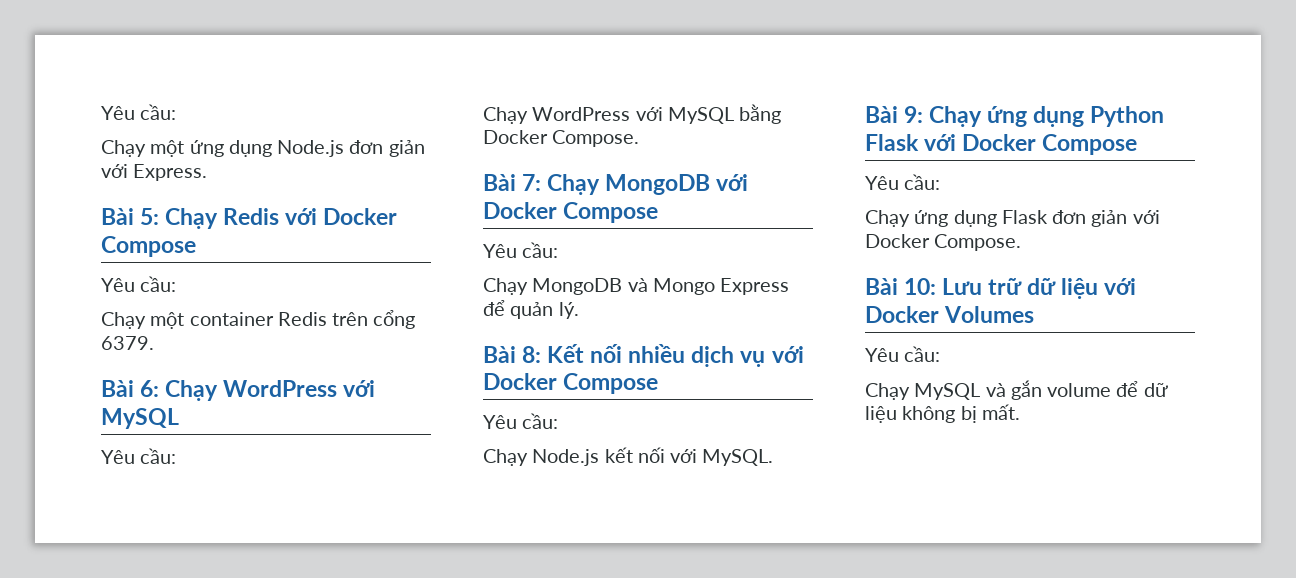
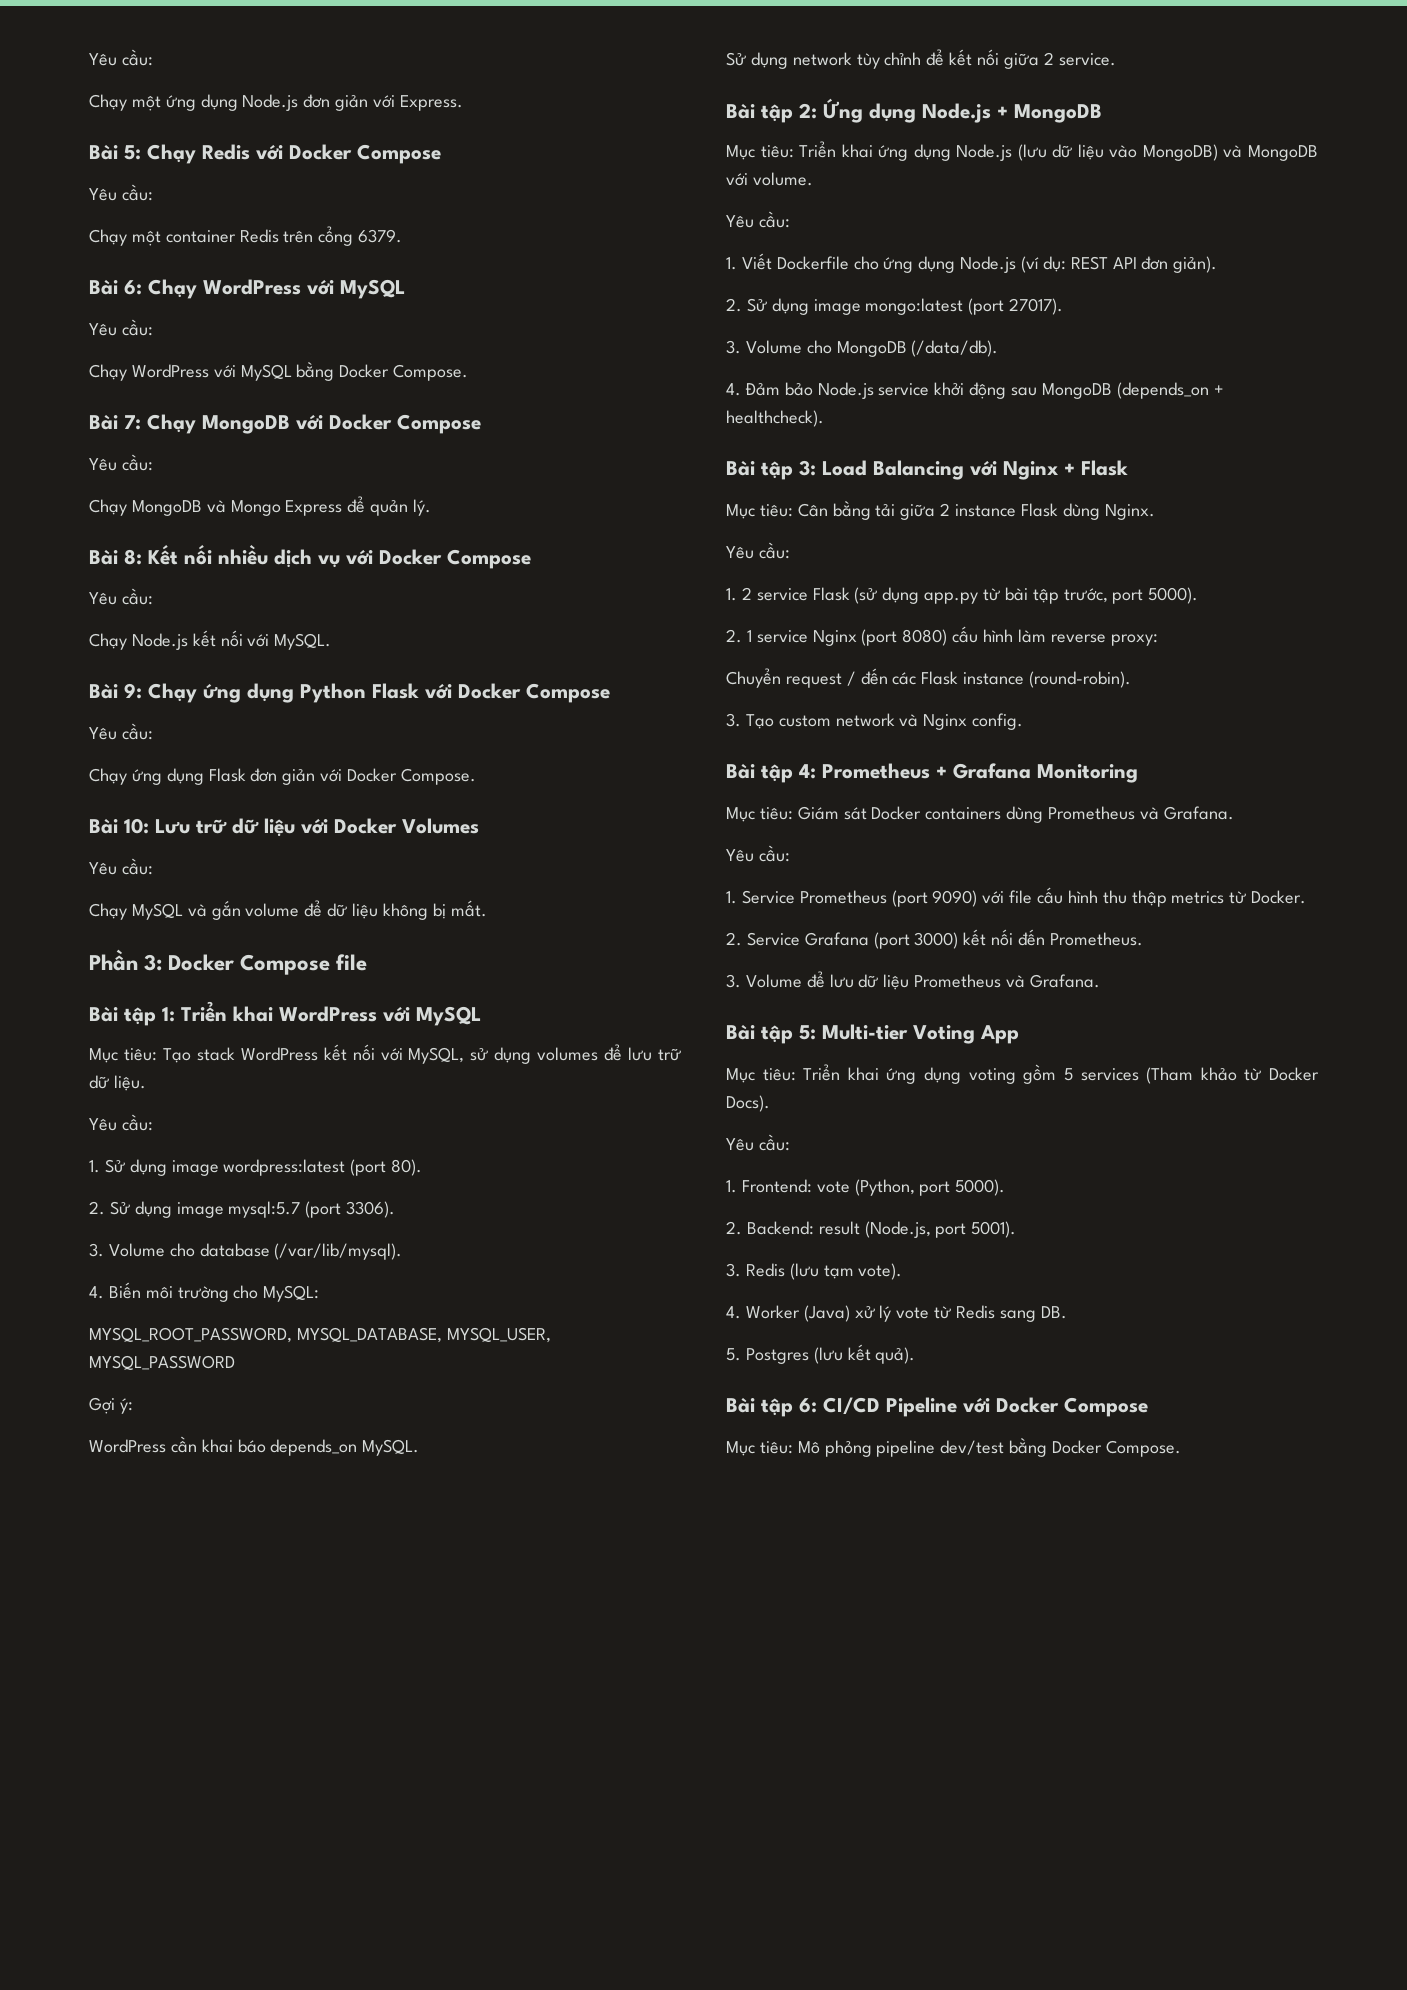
(1020, 412) none -> [89,949,368,975] [89,1001,481,1026] [89,1044,682,1064] [89,1075,146,1091] [89,1114,153,1131] [89,1159,423,1176] [89,1201,396,1218] [89,1243,403,1260] [89,1282,320,1302] [89,1327,551,1343] [89,1355,235,1370] [89,1397,133,1414] [89,1436,420,1456] [726,49,1116,69] [726,98,1102,123] [726,141,1318,161] [726,172,813,186] [726,211,790,228] [726,253,1218,273] [726,298,1064,315] [726,340,999,357] [726,382,1224,399] [726,410,824,427] [726,460,1128,480] [726,500,1155,520] [726,542,790,559] [726,587,1199,604] [726,626,1158,646] [726,668,1132,688] [726,713,1024,730] [726,763,1138,783] [726,806,1234,823] [726,845,790,862] [726,887,1307,907] [726,929,1143,949] [726,971,1100,990] [726,1024,1019,1044] [726,1064,1319,1084] [726,1095,770,1112] [726,1134,790,1151] [726,1179,1006,1196] [726,1221,1017,1238] [726,1263,903,1280] [726,1305,1067,1322] [726,1344,916,1364] [726,1397,1148,1417] [726,1437,1181,1457] // Phần 3: Docker Compose file // Bài tập 1: Triển khai WordPress với MySQL // Mục tiêu: Tạo stack WordPress kết nối với MySQL, sử dụng volumes để lưu trữ dữ liệu. // Yêu cầu: // 1. Sử dụng image wordpress:latest (port 80). // 2. Sử dụng image mysql:5.7 (port 3306). // 3. Volume cho database (/var/lib/mysql). // 4. Biến môi trường cho MySQL: // MYSQL_ROOT_PASSWORD, MYSQL_DATABASE, MYSQL_USER, MYSQL_PASSWORD // Gợi ý: // WordPress cần khai báo depends_on MySQL. // Sử dụng network tùy chỉnh để kết nối giữa 2 service. // Bài tập 2: Ứng dụng Node.js + MongoDB // Mục tiêu: Triển khai ứng dụng Node.js (lưu dữ liệu vào MongoDB) và MongoDB với volume. // Yêu cầu: // 1. Viết Dockerfile cho ứng dụng Node.js (ví dụ: REST API đơn giản). // 2. Sử dụng image mongo:latest (port 27017). // 3. Volume cho MongoDB (/data/db). // 4. Đảm bảo Node.js service khởi động sau MongoDB (depends_on + healthcheck). // Bài tập 3: Load Balancing với Nginx + Flask // Mục tiêu: Cân bằng tải giữa 2 instance Flask dùng Nginx. // Yêu cầu: // 1. 2 service Flask (sử dụng app.py từ bài tập trước, port 5000). // 2. 1 service Nginx (port 8080) cấu hình làm reverse proxy: // Chuyển request / đến các Flask instance (round-robin). // 3. Tạo custom network và Nginx config. // Bài tập 4: Prometheus + Grafana Monitoring // Mục tiêu: Giám sát Docker containers dùng Prometheus và Grafana. // Yêu cầu: // 1. Service Prometheus (port 9090) với file cấu hình thu thập metrics từ Docker. // 2. Service Grafana (port 3000) kết nối đến Prometheus. // 3. Volume để lưu dữ liệu Prometheus và Grafana. // Bài tập 5: Multi-tier Voting App // Mục tiêu: Triển khai ứng dụng voting gồm 5 services (Tham khảo từ Docker Docs). // Yêu cầu: // 1. Frontend: vote (Python, port 5000). // 2. Backend: result (Node.js, port 5001). // 3. Redis (lưu tạm vote). // 4. Worker (Java) xử lý vote từ Redis sang DB. // 5. Postgres (lưu kết quả). // Bài tập 6: CI/CD Pipeline với Docker Compose // Mục tiêu: Mô phỏng pipeline dev/test bằng Docker Compose.

